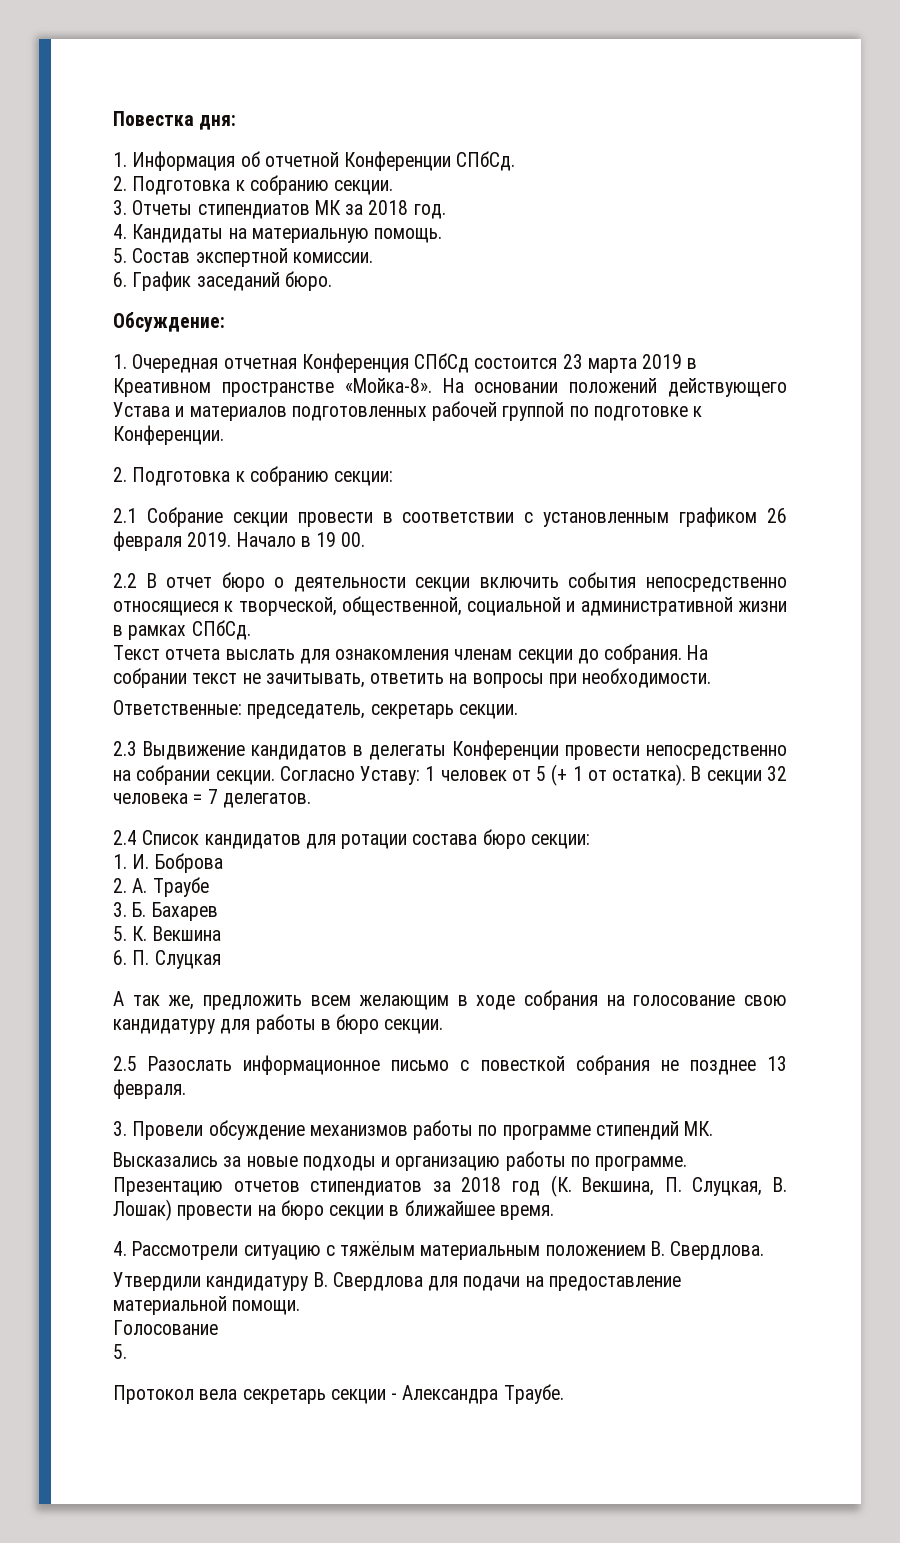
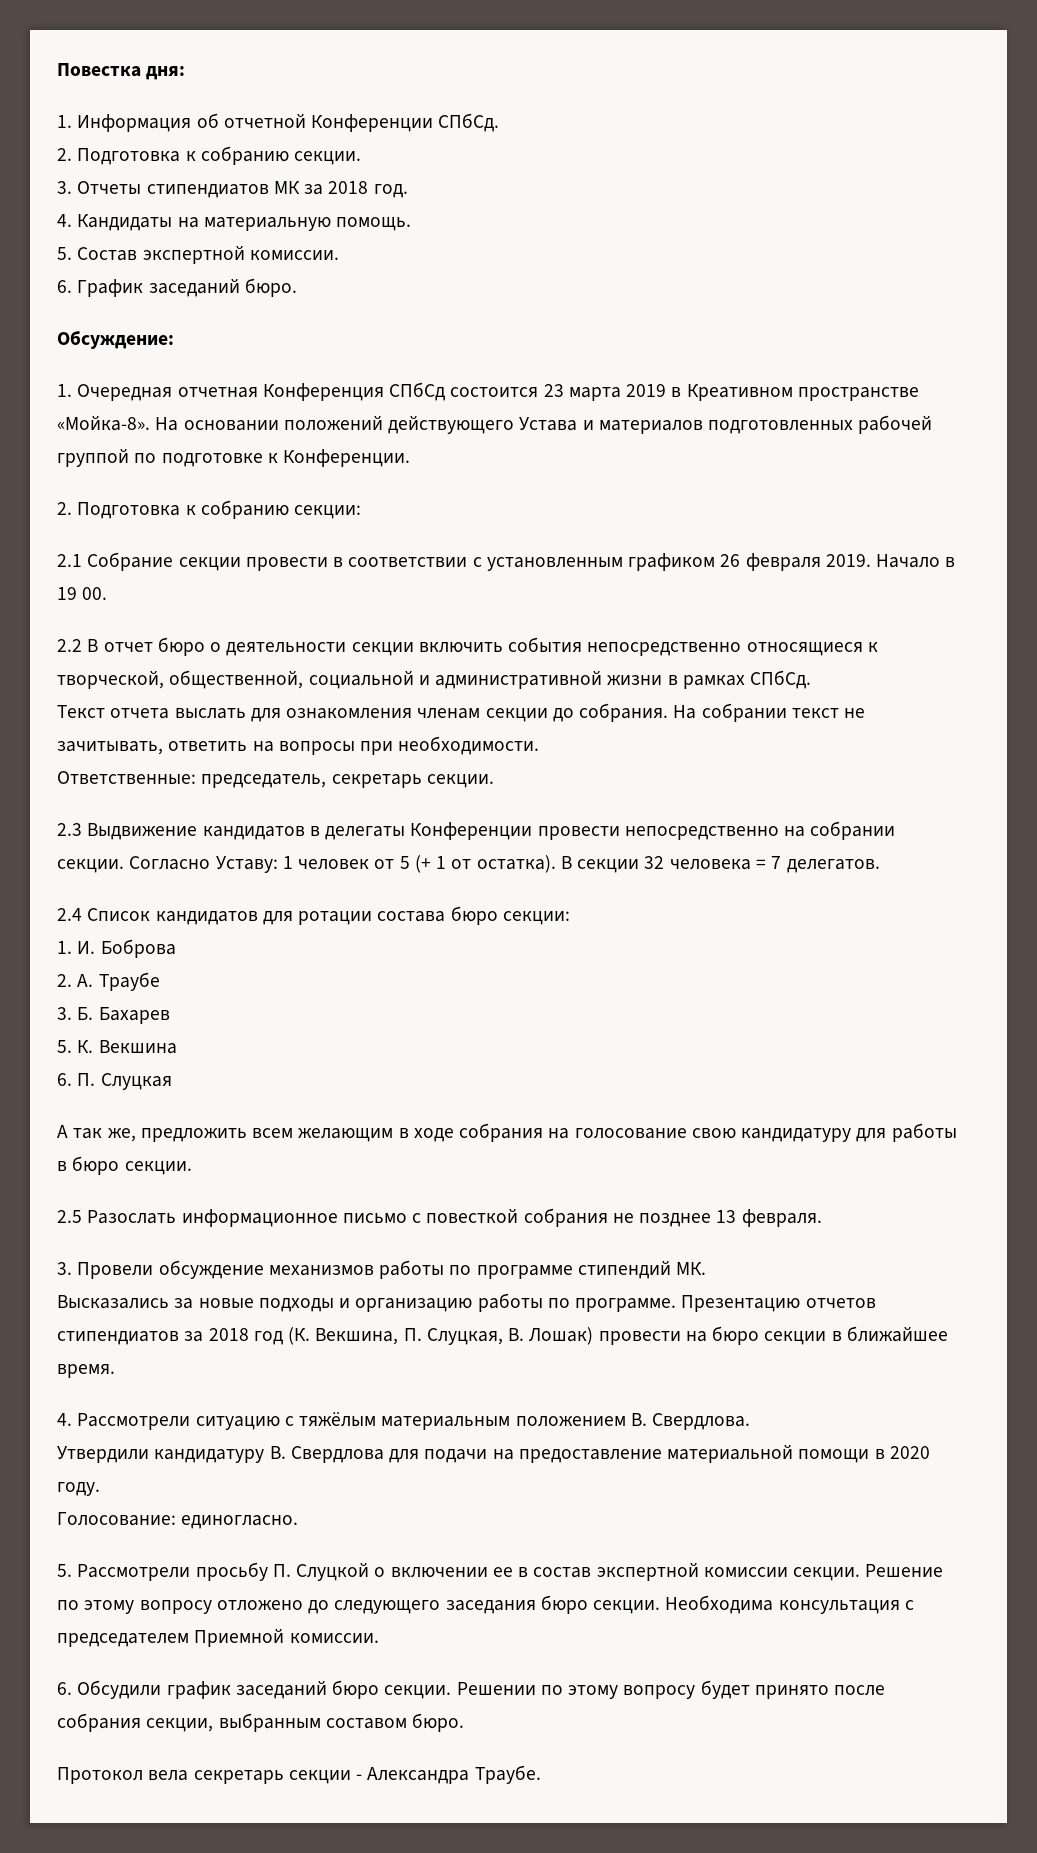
[232,1300,301,1315] [113,1320,218,1335] [113,1344,127,1359] помощи. // Голосование // 5. -> [798,1446,930,1463] [57,1482,100,1496] [57,1512,299,1529] [57,1562,944,1581] [57,1595,914,1614] [57,1628,379,1647] [57,1680,886,1699] [57,1713,465,1732] помощи в 2020 году. // Голосование: единогласно. // 5. Рассмотрели просьбу П. Слуцкой о включении ее в состав экспертной комиссии секции. Решение по этому вопросу отложено до следующего заседания бюро секции. Необходима консультация с председателем Приемной комиссии. // 6. Обсудили график заседаний бюро секции. Решении по этому вопросу будет принято после собрания секции, выбранным составом бюро.

